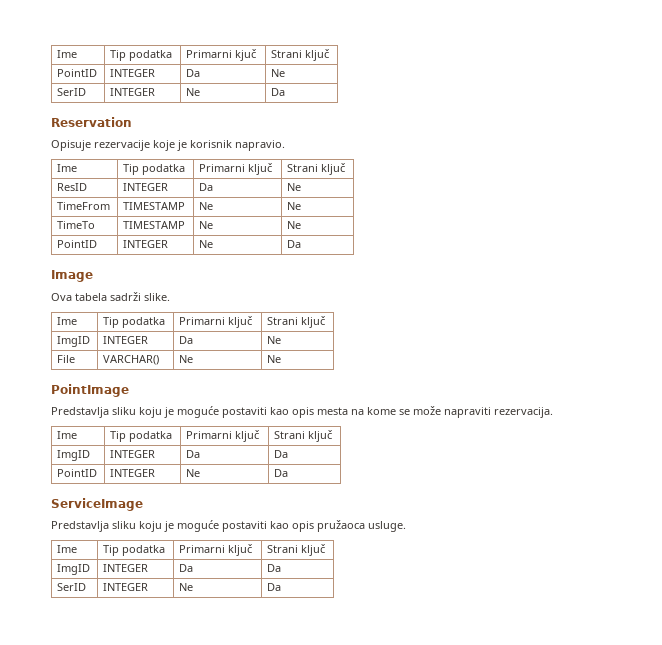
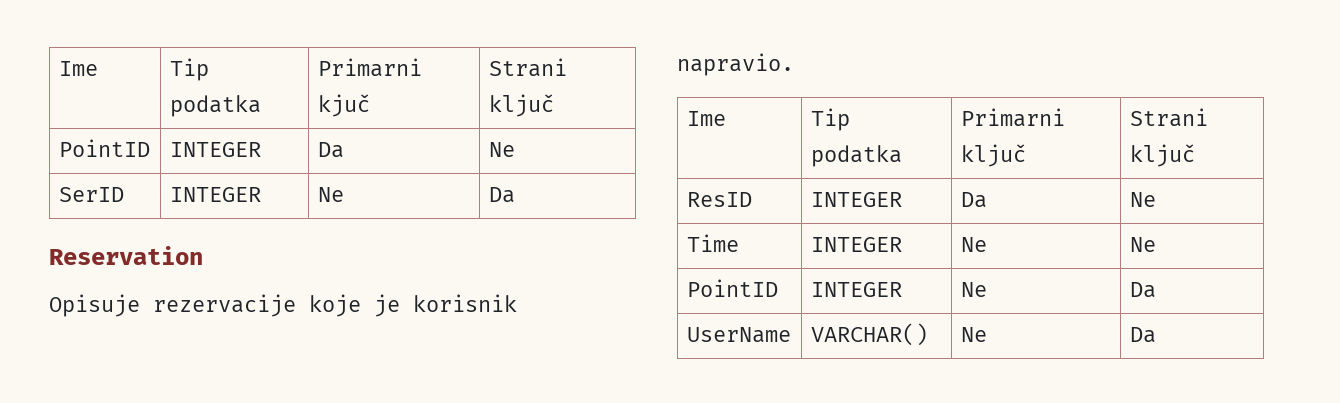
[57,202,111,210] [123,202,186,210] [199,202,214,210] [287,202,302,210] [57,221,96,229] [123,221,186,229] TimeFrom | TIMESTAMP | Ne | Ne // TimeTo | TIMESTAMP -> [686,234,739,252] [810,237,902,252] Time | INTEGER
[51,270,93,282] [51,292,170,301] [57,317,78,325] [103,317,166,328] [179,316,253,328] [267,316,326,328] [57,336,91,347] [103,336,149,344] [179,336,194,344] [267,336,282,344] [57,355,76,363] [103,355,160,365] [179,355,194,363] [267,355,282,363] [51,384,129,397] [51,406,553,418] [57,431,78,439] [110,431,173,442] [186,430,260,442] [274,430,333,442] [57,450,91,461] [110,450,156,458] [186,450,201,458] [274,450,289,458] [57,469,98,477] [110,469,156,477] [186,469,201,477] [274,469,289,477] [51,498,143,511] [51,520,406,532] [57,545,78,553] [103,545,166,556] [179,544,253,556] [267,544,326,556] [57,564,91,575] [103,564,149,572] [179,564,194,572] [267,564,282,572] [57,583,87,591] [103,583,149,591] // Image // Ova tabela sadrži slike. // Ime | Tip podatka | Primarni ključ | Strani ključ // ImgID | INTEGER | Da | Ne // File | VARCHAR() | Ne | Ne // PointImage // Predstavlja sliku koju je moguće postaviti kao opis mesta na kome se može napraviti rezervacija. // Ime | Tip podatka | Primarni ključ | Strani ključ // ImgID | INTEGER | Da | Da // PointID | INTEGER | Ne | Da // ServiceImage // Predstavlja sliku koju je moguće postaviti kao opis pružaoca usluge. // Ime | Tip podatka | Primarni ključ | Strani ključ // ImgID | INTEGER | Da | Da // SerID | INTEGER -> [686,327,791,343] [810,323,928,346] // UserName | VARCHAR()

